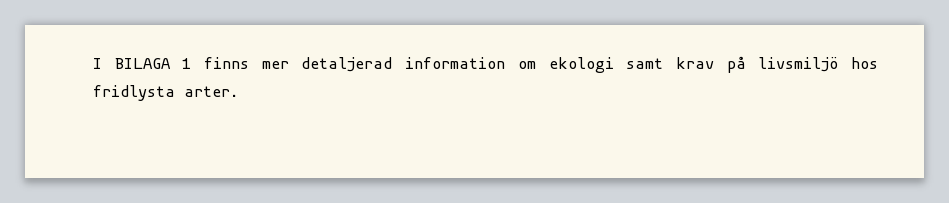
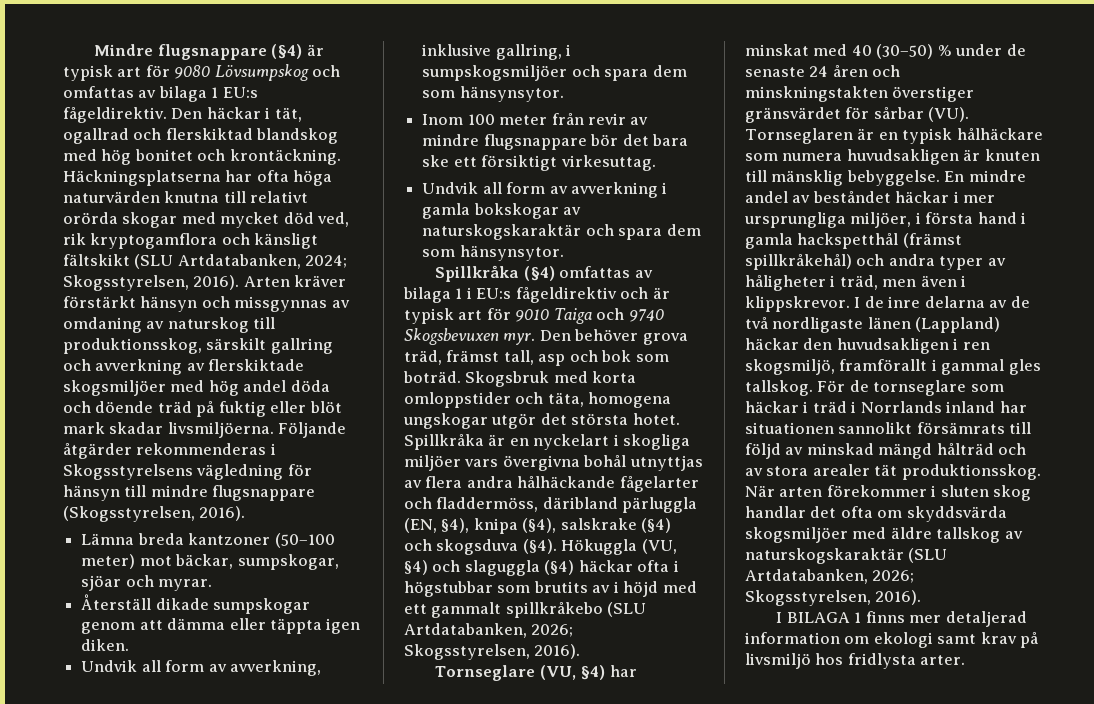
(93, 63) none -> [94,44,324,60] [63,64,341,81] [63,86,258,102] [63,107,302,123] [63,128,339,144] [63,149,341,165] [63,170,333,186] [63,191,309,203] [63,212,350,228] [63,233,319,249] [63,254,348,269] [63,275,347,291] [63,296,350,312] [63,317,276,333] [63,338,333,354] [63,359,305,375] [63,380,330,396] [63,401,342,417] [63,422,347,438] [63,443,276,459] [63,464,312,480] [63,485,316,501] [63,506,246,522] [81,533,335,548] [81,554,339,570] [81,575,213,591] [81,594,311,614] [81,618,361,634] [81,639,130,651] [81,660,321,676] [422,44,572,60] [422,65,687,81] [422,86,564,102] [422,113,649,125] [422,134,688,150] [422,155,656,171] [422,182,668,198] [422,203,582,219] [422,224,701,240] [422,245,564,261] [435,265,653,282] [403,287,670,303] [404,308,664,324] [404,328,688,345] [404,350,669,366] [403,371,637,387] [404,392,672,408] [403,413,680,429] [404,434,691,450] [404,455,703,471] [404,476,699,492] [404,497,698,513] [404,518,672,534] [404,539,677,555] [404,560,679,576] [404,581,697,597] [404,602,647,618] [404,623,574,638] [404,644,581,660] [435,665,637,681] [745,44,1026,59] [745,65,901,77] [745,86,975,102] [745,107,970,123] [745,128,1043,144] [745,149,1040,165] [745,170,1026,186] [745,191,996,203] [744,212,1027,228] [745,233,962,249] [745,254,1006,270] [745,275,967,291] [745,296,1030,312] [745,317,1001,333] [745,338,990,354] [745,359,1041,375] [745,380,1004,396] [745,401,1027,413] [745,422,1032,434] [745,443,1027,459] [745,464,1041,480] [745,485,1032,501] [745,506,1007,522] [745,527,1023,543] [745,548,948,564] [745,569,915,584] [745,590,922,606] Mindre flugsnappare (§4) är typisk art för 9080 Lövsumpskog och omfattas av bilaga 1 EU:s fågeldirektiv. Den häckar i tät, ogallrad och flerskiktad blandskog med hög bonitet och krontäckning. Häckningsplatserna har ofta höga naturvärden knutna till relativt orörda skogar med mycket död ved, rik kryptogamflora och känsligt fältskikt (SLU Artdatabanken, 2024; Skogsstyrelsen, 2016). Arten kräver förstärkt hänsyn och missgynnas av omdaning av naturskog till produktionsskog, särskilt gallring och avverkning av flerskiktade skogsmiljöer med hög andel döda och döende träd på fuktig eller blöt mark skadar livsmiljöerna. Följande åtgärder rekommenderas i Skogsstyrelsens vägledning för hänsyn till mindre flugsnappare (Skogsstyrelsen, 2016). // Lämna breda kantzoner (50–100 meter) mot bäckar, sumpskogar, sjöar och myrar. // Återställ dikade sumpskogar genom att dämma eller täppta igen diken. // Undvik all form av avverkning, inklusive gallring, i sumpskogsmiljöer och spara dem som hänsynsytor. // Inom 100 meter från revir av mindre flugsnappare bör det bara ske ett försiktigt virkesuttag. // Undvik all form av avverkning i gamla bokskogar av naturskogskaraktär och spara dem som hänsynsytor. // Spillkråka (§4) omfattas av bilaga 1 i EU:s fågeldirektiv och är typisk art för 9010 Taiga och 9740 Skogsbevuxen myr. Den behöver grova träd, främst tall, asp och bok som boträd. Skogsbruk med korta omloppstider och täta, homogena ungskogar utgör det största hotet. Spillkråka är en nyckelart i skogliga miljöer vars övergivna bohål utnyttjas av flera andra hålhäckande fågelarter och fladdermöss, däribland pärluggla (EN, §4), knipa (§4), salskrake (§4) och skogsduva (§4). Hökuggla (VU, §4) och slaguggla (§4) häckar ofta i högstubbar som brutits av i höjd med ett gammalt spillkråkebo (SLU Artdatabanken, 2026; Skogsstyrelsen, 2016). // Tornseglare (VU, §4) har minskat med 40 (30–50) % under de senaste 24 åren och minskningstakten överstiger gränsvärdet för sårbar (VU). Tornseglaren är en typisk hålhäckare som numera huvudsakligen är knuten till mänsklig bebyggelse. En mindre andel av beståndet häckar i mer ursprungliga miljöer, i första hand i gamla hackspetthål (främst spillkråkehål) och andra typer av håligheter i träd, men även i klippskrevor. I de inre delarna av de två nordligaste länen (Lappland) häckar den huvudsakligen i ren skogsmiljö, framförallt i gammal gles tallskog. För de tornseglare som häckar i träd i Norrlands inland har situationen sannolikt försämrats till följd av minskad mängd hålträd och av stora arealer tät produktionsskog. När arten förekommer i sluten skog handlar det ofta om skyddsvärda skogsmiljöer med äldre tallskog av naturskogskaraktär (SLU Artdatabanken, 2026; Skogsstyrelsen, 2016). //

